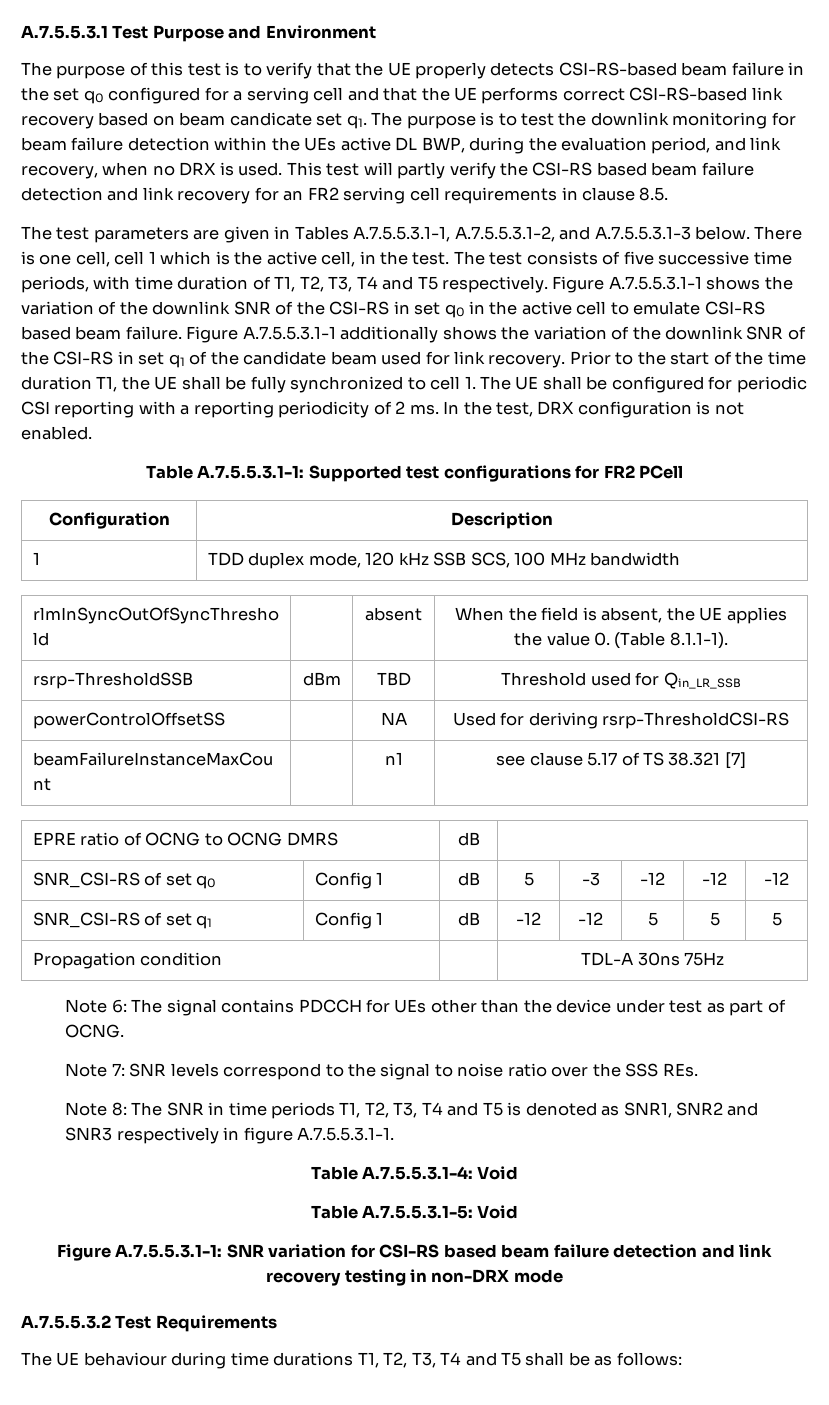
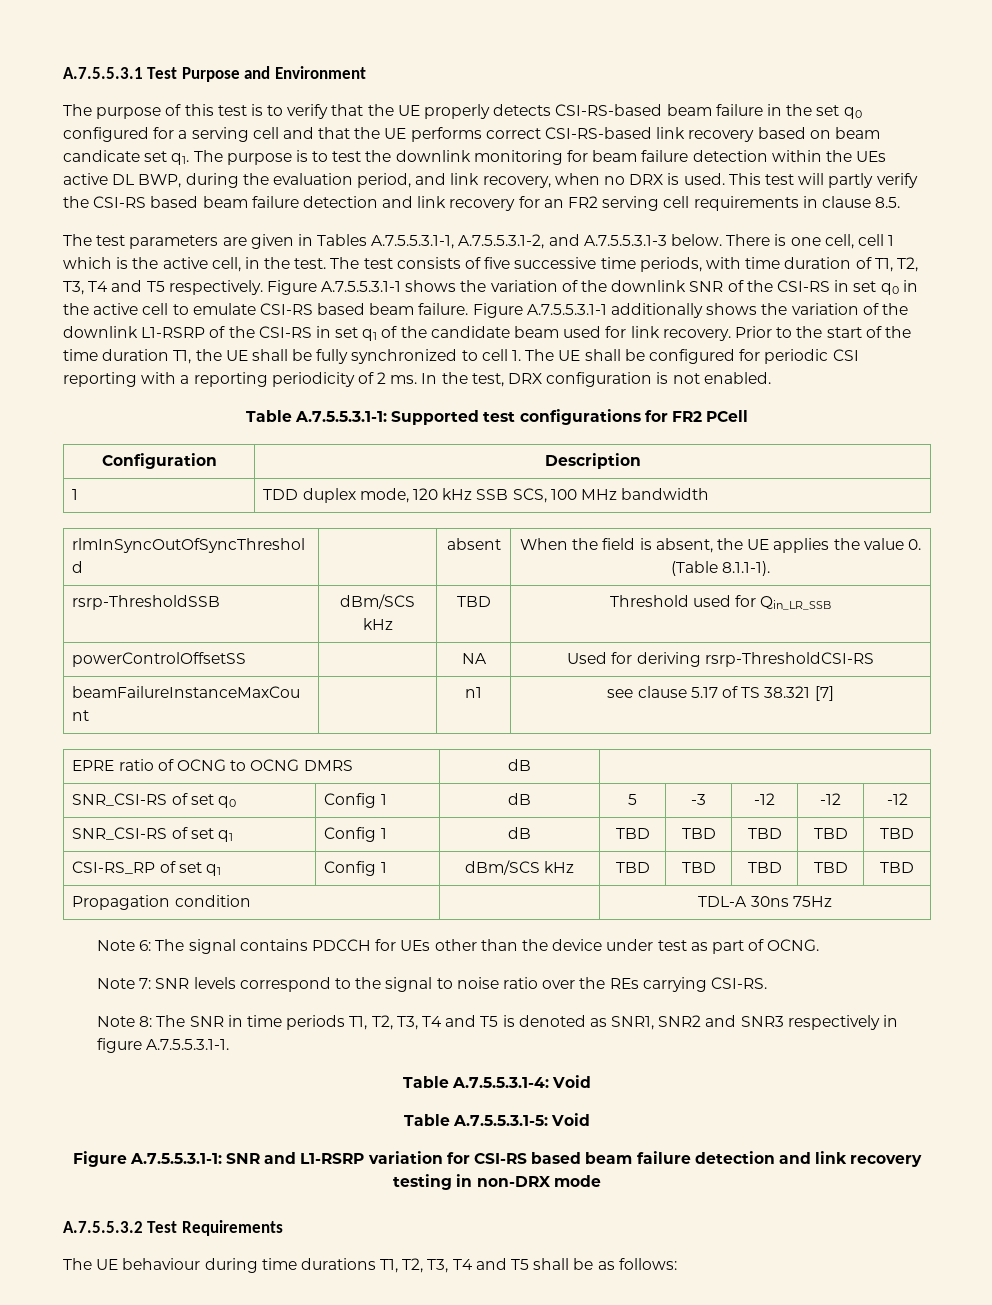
[746,326,784,340] SNR -> [141,327,206,338] L1-RSRP
[302,672,341,686] dBm -> [340,594,415,609] [362,618,393,630] dBm/SCS kHz
[516,912,541,925] [578,912,603,925] [647,912,658,926] [709,912,720,926] [771,912,782,926] -12 | -12 | 5 | 5 | 5 -> [615,828,650,839] [681,828,716,839] [747,828,782,839] [813,828,848,839] [880,828,914,839] [72,861,222,876] [324,861,387,876] [464,860,575,875] [615,862,650,873] [681,862,716,873] [747,862,782,873] [813,862,848,873] [880,862,914,873] TBD | TBD | TBD | TBD | TBD // CSI-RS_RP of set q1 | Config 1 | dBm/SCS kHz | TBD | TBD | TBD | TBD | TBD
[625,1063,698,1077] SSS REs. -> [609,977,767,992] REs carrying CSI-RS.
(264, 1251) none -> [264,1152,365,1164] and L1-RSRP

